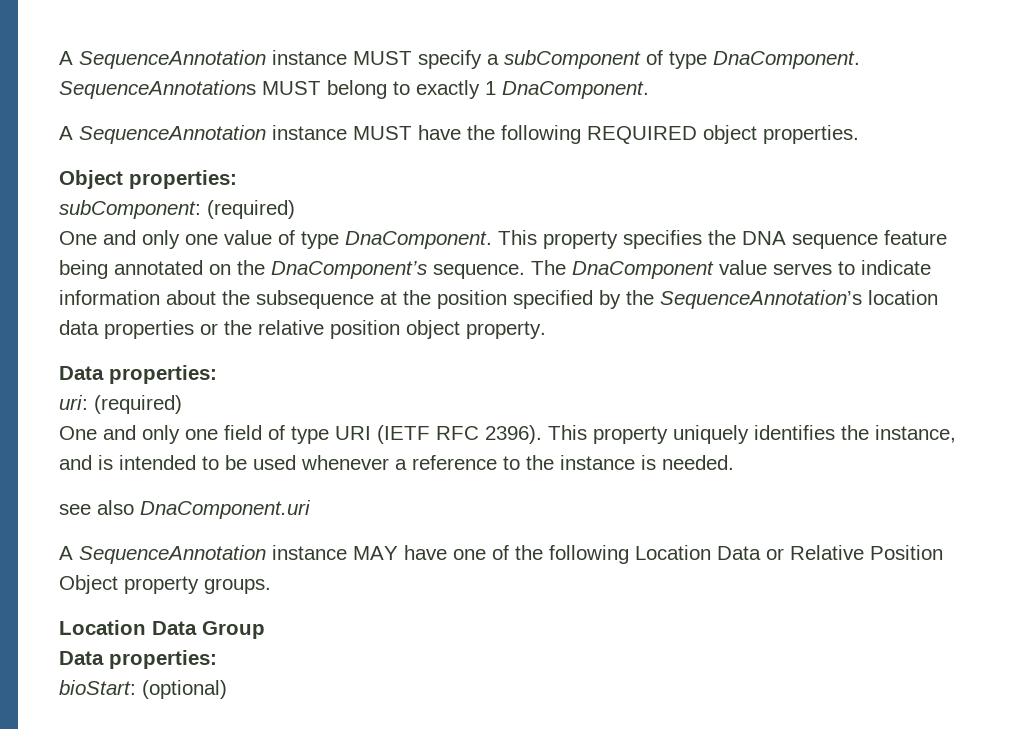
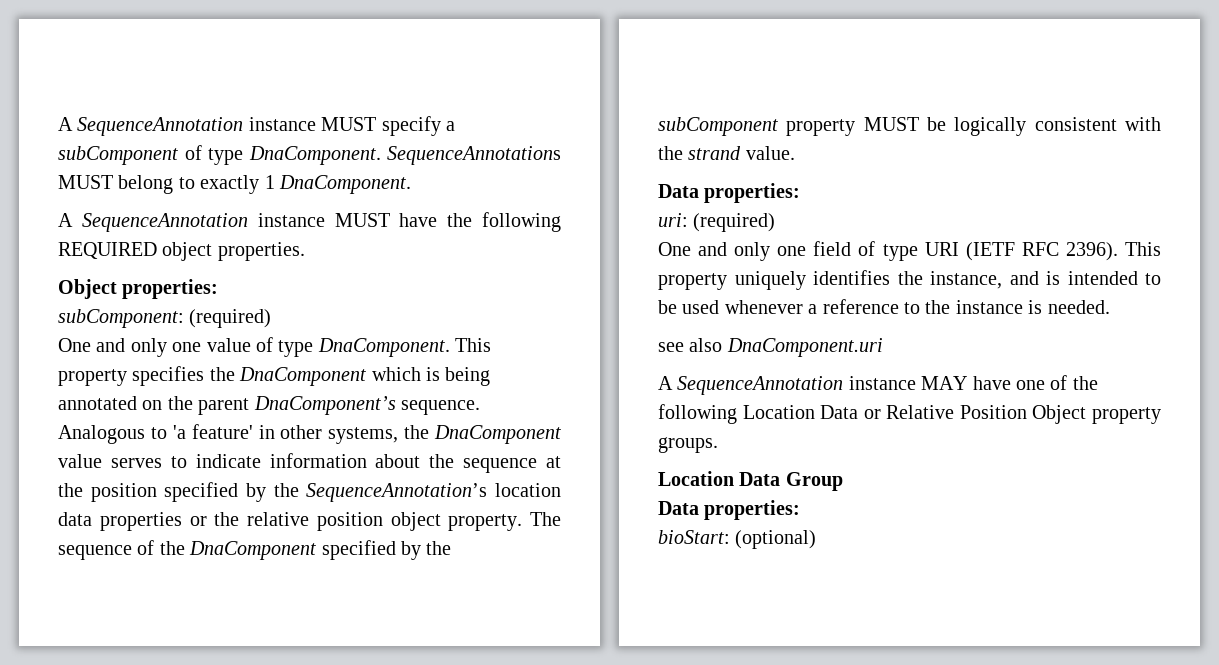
[742,230,947,249] DNA sequence feature -> [239,367,440,386] DnaComponent which is
(265, 267) none -> [198,398,250,415] parent
[531,260,566,275] The -> [58,424,430,444] Analogous to 'a feature' in other systems, the
[256,290,374,309] subsequence -> [463,458,538,473] sequence
(546, 330) none -> [530,512,561,526] [58,540,452,560] [658,117,1161,136] [658,146,795,160] The sequence of the DnaComponent specified by the subComponent property MUST be logically consistent with the strand value.

